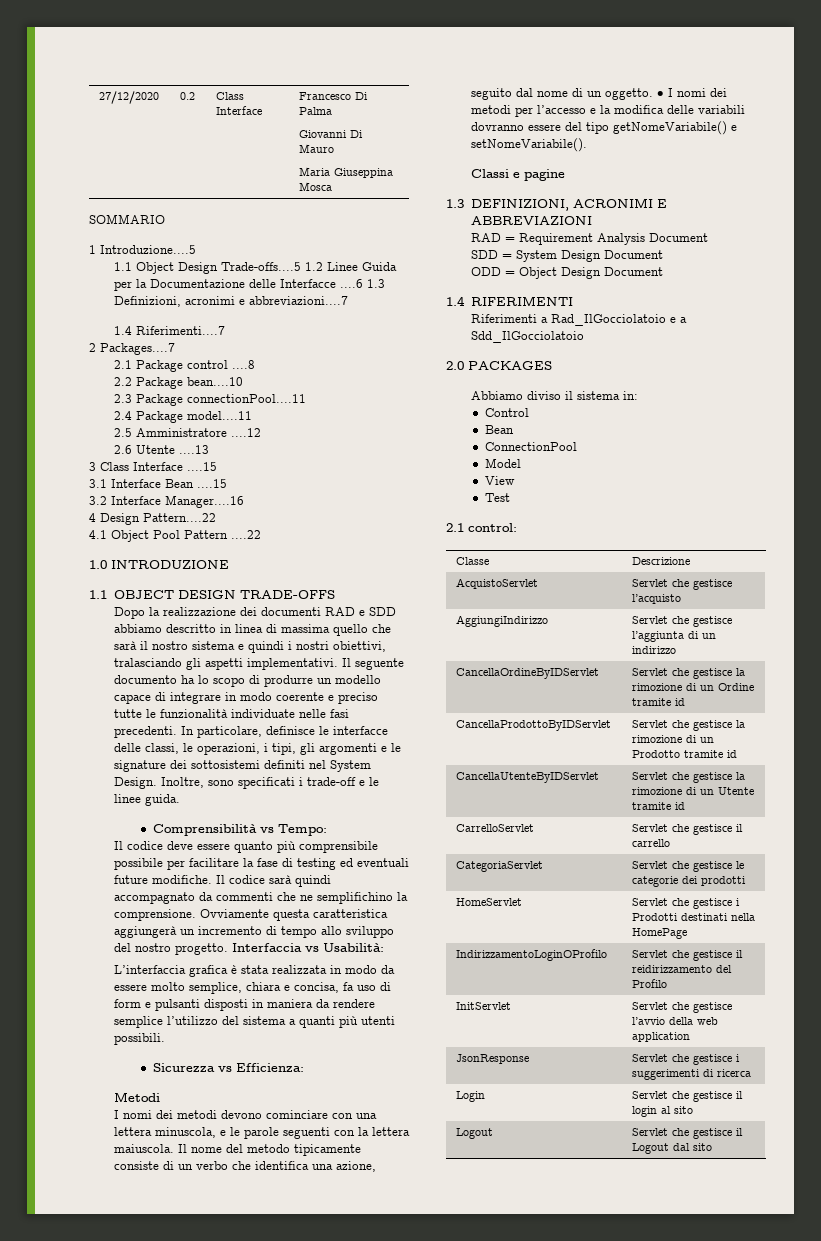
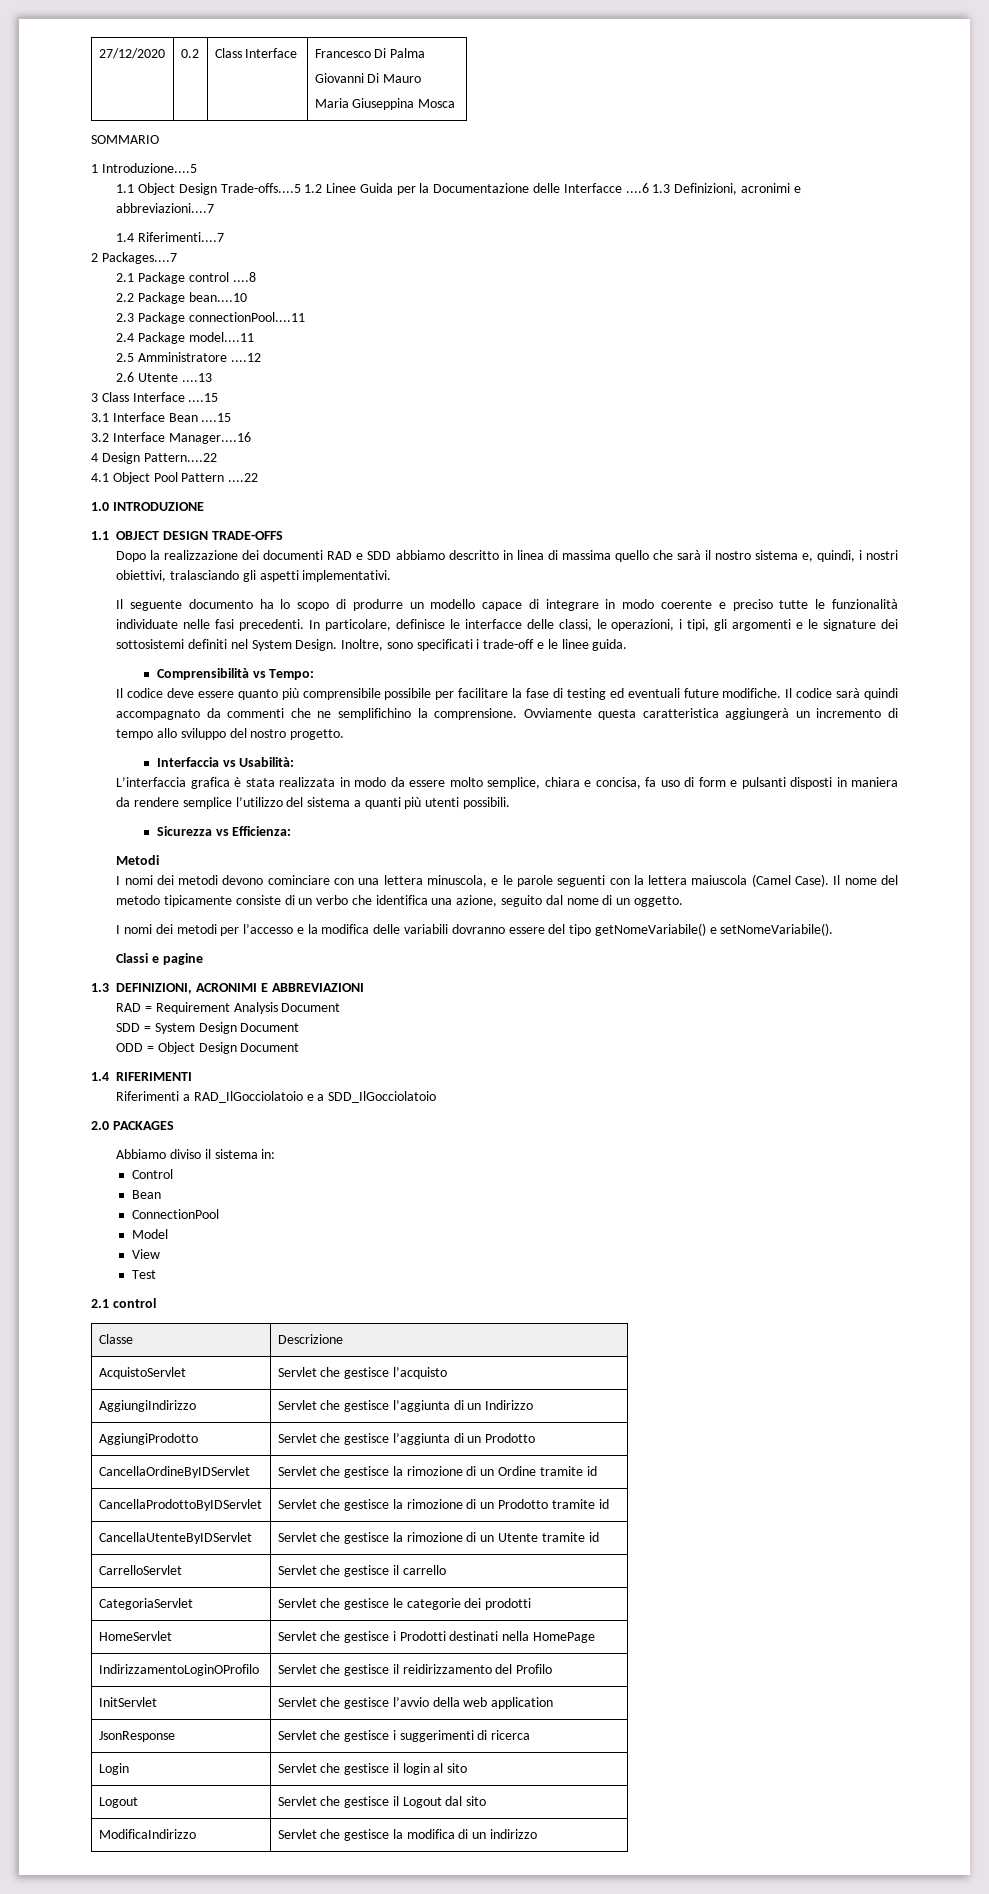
[237,641,284,653] e quindi -> [801,550,855,562] e, quindi,
(338, 664) none -> (392, 576) //
(228, 949) none -> (345, 734) //
[113,1144,174,1153] maiuscola. -> [691,874,830,887] maiuscola (Camel Case).
[656,91,664,97] • -> (683, 901) //
[550,314,666,326] Rad_IlGocciolatoio -> [193,1091,303,1103] RAD_IlGocciolatoio
[470,331,584,343] Sdd_IlGocciolatoio -> [328,1091,437,1103] SDD_IlGocciolatoio
[468,523,517,532] control: -> [112,1298,156,1308] control
[632,646,677,654] indirizzo -> [485,1400,534,1410] [98,1433,198,1445] [277,1433,536,1445] Indirizzo // AggiungiProdotto | Servlet che gestisce l’aggiunta di un Prodotto
(713, 1147) none -> [98,1829,196,1839] [277,1829,538,1841] // ModificaIndirizzo | Servlet che gestisce la modifica di un indirizzo

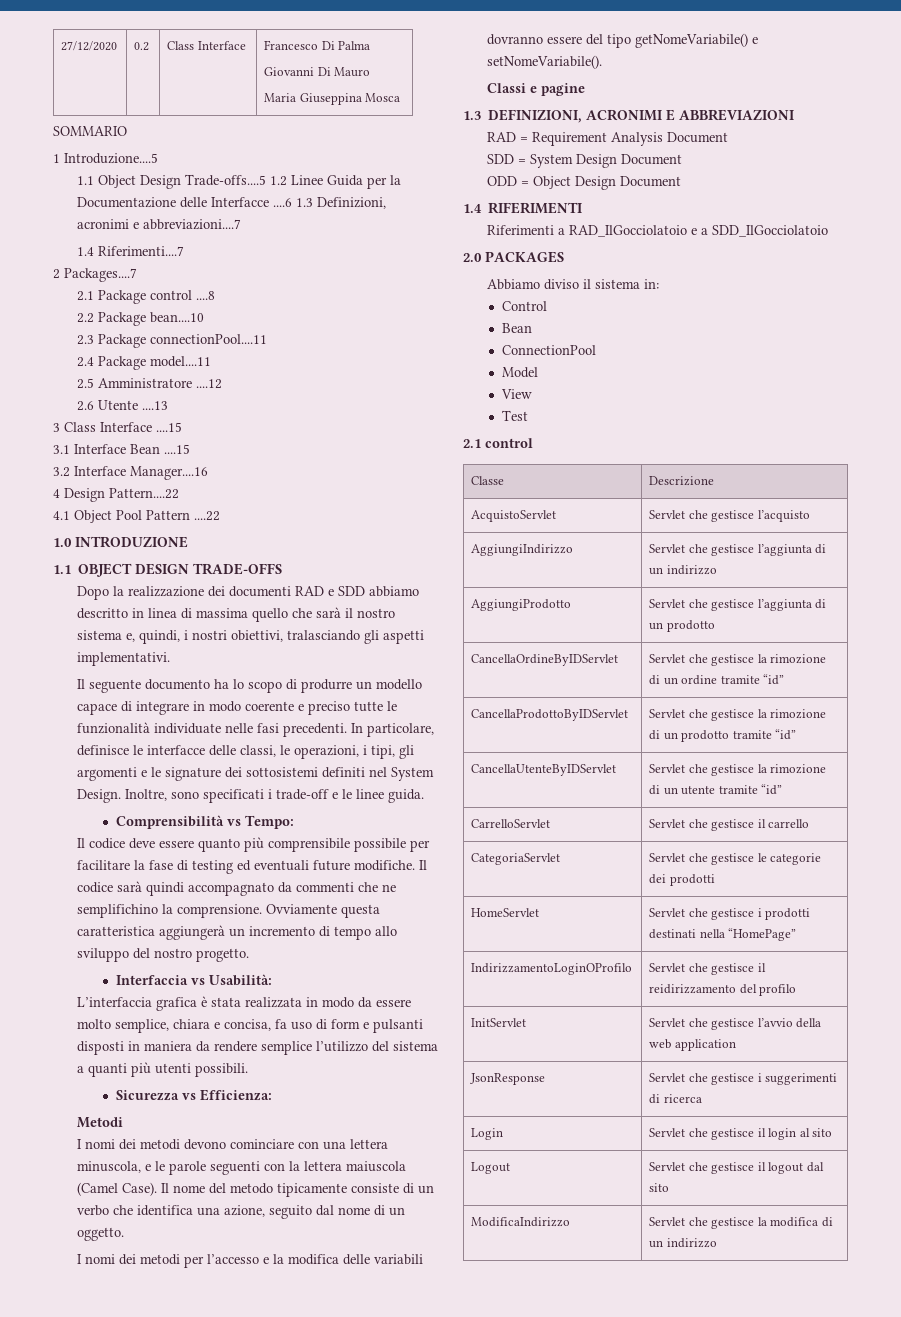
[485,1400,534,1410] Indirizzo -> [666,565,717,575] indirizzo
[485,1433,536,1443] Prodotto -> [666,620,715,632] prodotto
[498,1466,597,1476] Ordine tramite id -> [681,674,785,685] ordine tramite “id”
[498,1499,609,1509] Prodotto tramite id -> [681,729,797,742] prodotto tramite “id”
[498,1532,599,1542] Utente tramite id -> [681,784,783,795] utente tramite “id”
[399,1631,446,1641] Prodotti -> [765,908,811,920] prodotti
[533,1632,596,1643] HomePage -> [728,928,797,941] “HomePage”
[516,1664,553,1674] Profilo -> [759,984,797,996] profilo
[402,1797,442,1808] Logout -> [768,1162,804,1174] logout

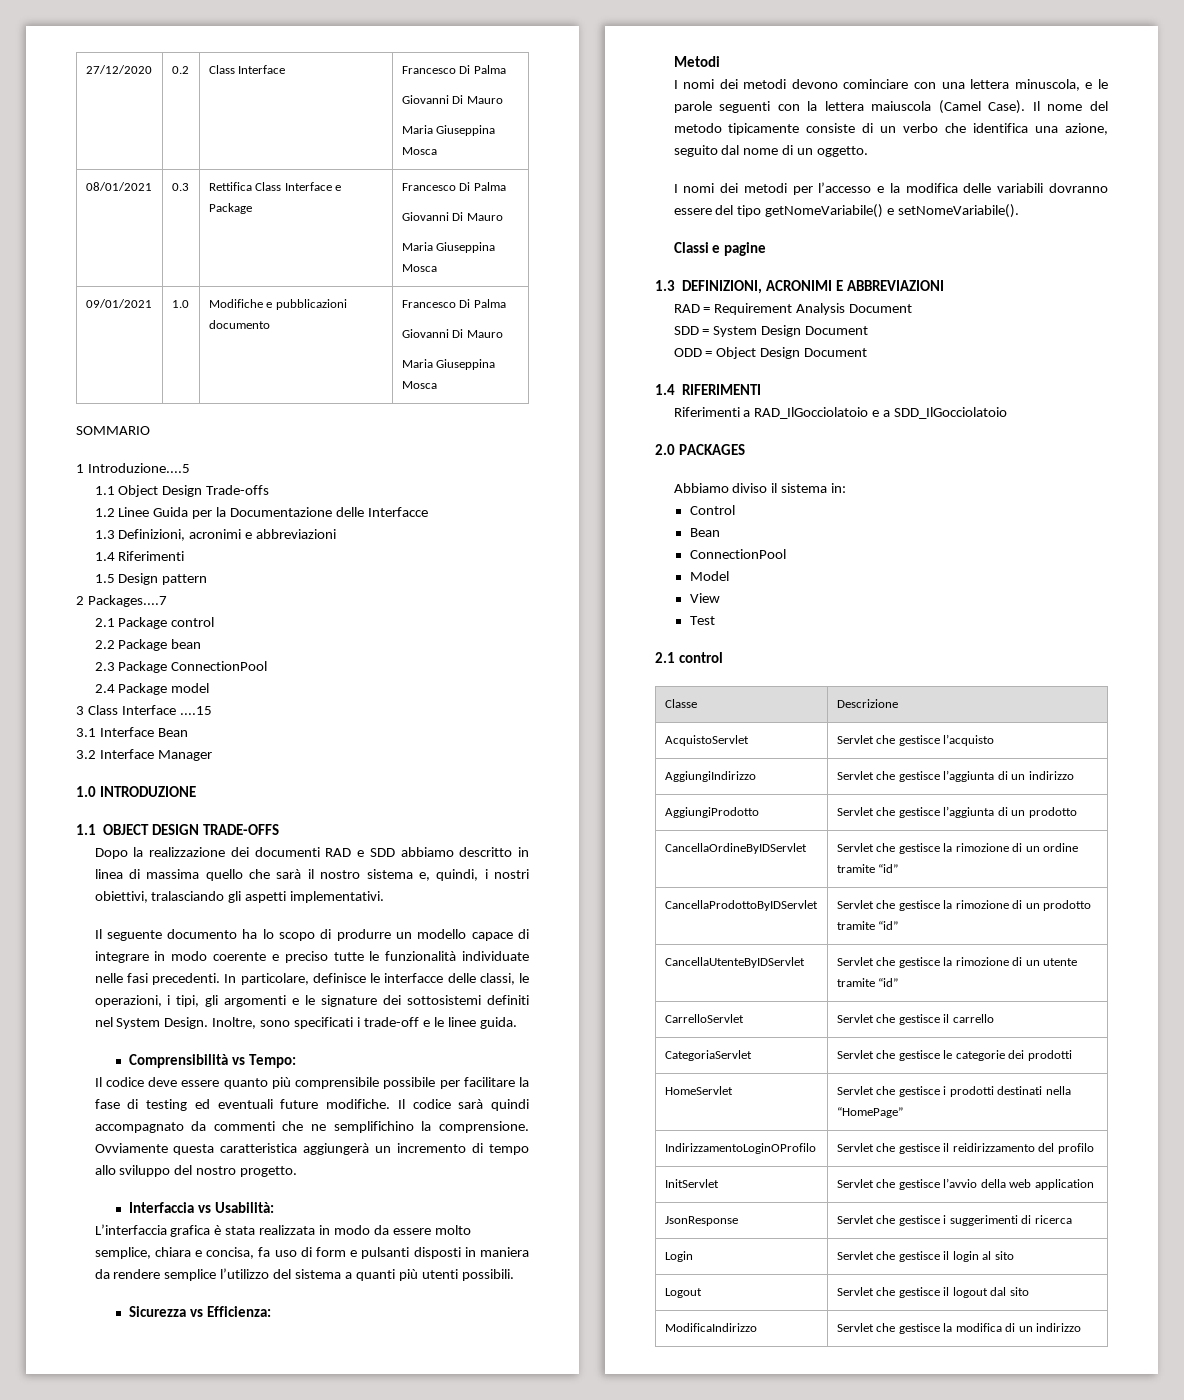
(401, 97) none -> [85,182,152,191] [171,183,189,191] [208,182,342,191] [208,203,252,214] [401,182,506,191] [401,212,503,221] [401,242,496,253] [401,264,437,272] [85,299,152,308] [171,300,189,308] [208,299,347,310] [208,320,270,329] [401,299,506,308] [401,329,503,338] [401,359,496,370] [401,381,437,389] // 08/01/2021 | 0.3 | Rettifica Class Interface e Package | Francesco Di Palma // Giovanni Di Mauro // Maria Giuseppina Mosca // 09/01/2021 | 1.0 | Modifiche e pubblicazioni documento | Francesco Di Palma // Giovanni Di Mauro // Maria Giuseppina Mosca
[184,174,266,186] Trade-offs....5 -> [206,485,270,495] Trade-offs //
[272,198,292,207] ....6 -> (428, 512) //
[142,219,241,230] [76,246,184,256] abbreviazioni....7 // 1.4 Riferimenti....7 -> [256,529,337,539] [94,551,185,561] [94,573,208,585] abbreviazioni // 1.4 Riferimenti // 1.5 Design pattern
[195,291,215,300] ....8 -> (215, 622) none
[149,312,204,323] bean....10 -> [171,639,202,649] bean
[149,334,267,344] connectionPool....11 -> [171,661,268,671] ConnectionPool
[149,356,211,367] [76,378,222,389] [76,400,168,411] model....11 // 2.5 Amministratore ....12 // 2.6 Utente ....13 -> [171,683,210,693] model
[164,444,190,454] ....15 -> (188, 732) none
[130,466,208,480] [53,488,179,502] [53,510,220,523] Manager....16 // 4 Design Pattern....22 // 4.1 Object Pool Pattern ....22 -> [157,750,212,761] Manager

